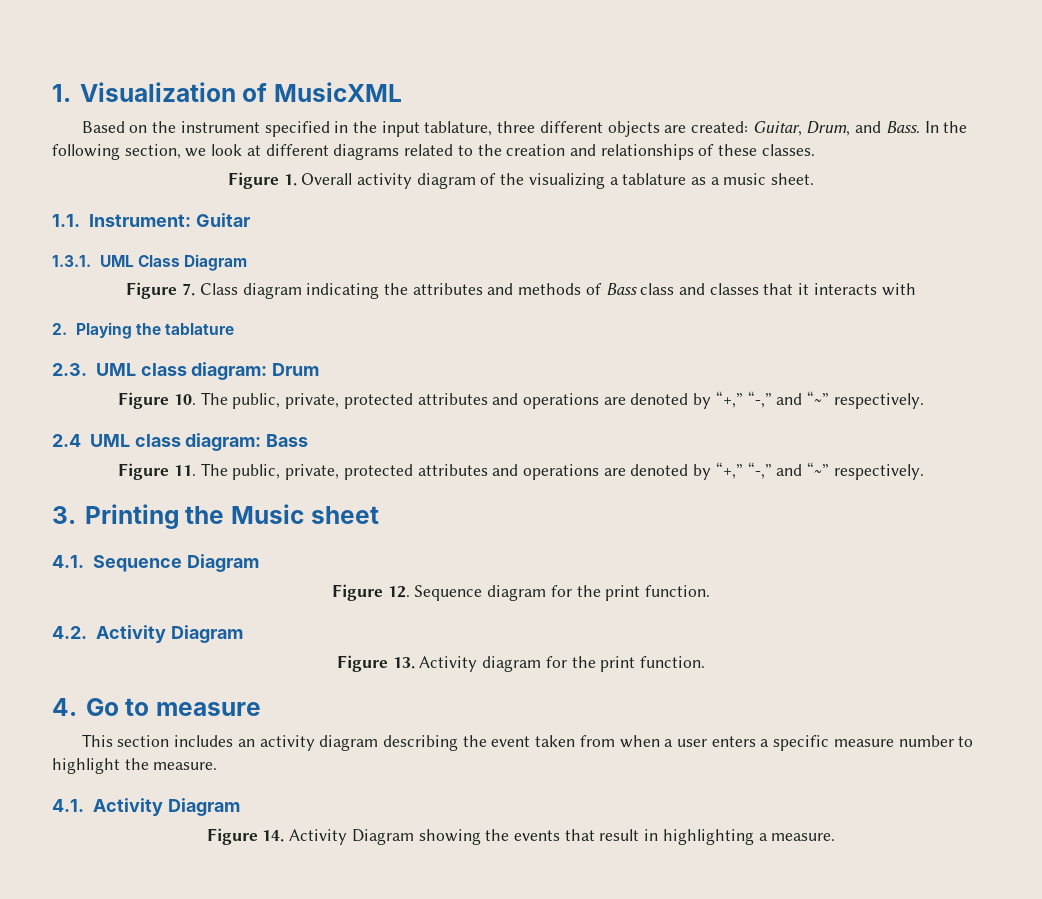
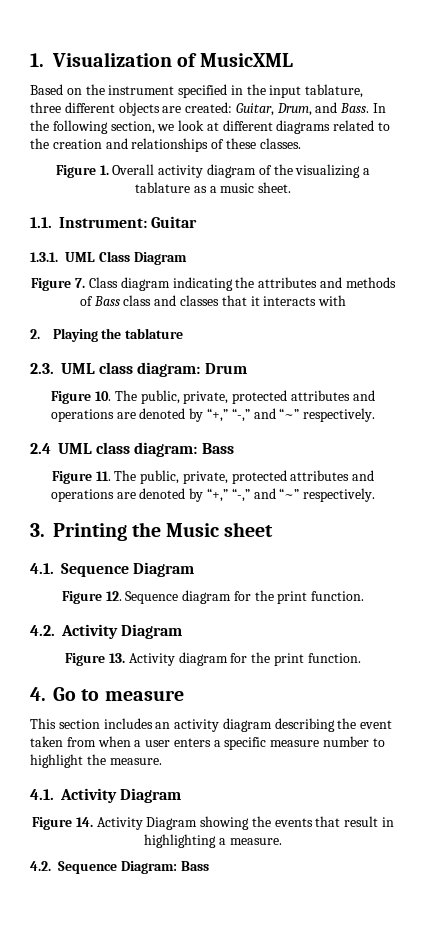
(836, 837) none -> [30,861,209,874] // 4.2. Sequence Diagram: Bass

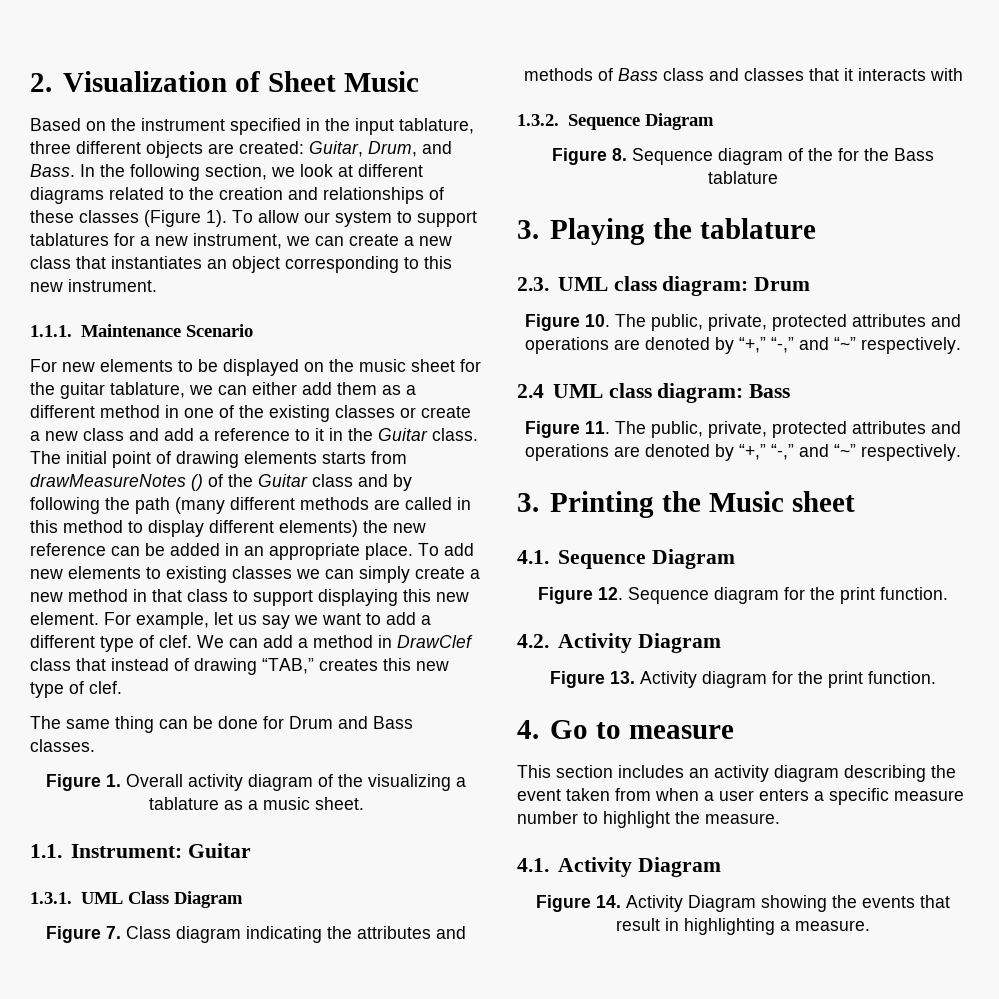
[30,53,44,67] 1. -> [30,73,52,92] 2.
[200,53,294,67] MusicXML -> [267,71,419,92] Sheet Music
(256, 143) none -> [79,210,477,227] [30,233,452,249] [30,256,452,273] [30,279,157,292] [30,324,253,337] [30,359,481,376] [30,382,416,399] [30,405,471,422] [30,428,478,441] [30,451,407,468] [30,474,412,491] [30,497,471,514] [30,520,426,537] [30,543,474,560] [30,566,480,583] [30,589,469,606] [30,612,431,629] [30,635,473,652] [30,658,449,675] [30,681,122,698] [30,716,413,733] classes (Figure 1). To allow our system to support tablatures for a new instrument, we can create a new class that instantiates an object corresponding to this new instrument. // 1.1.1. Maintenance Scenario // For new elements to be displayed on the music sheet for the guitar tablature, we can either add them as a different method in one of the existing classes or create a new class and add a reference to it in the Guitar class. The initial point of drawing elements starts from drawMeasureNotes () of the Guitar class and by following the path (many different methods are called in this method to display different elements) the new reference can be added in an appropriate place. To add new elements to existing classes we can simply create a new method in that class to support displaying this new element. For example, let us say we want to add a different type of clef. We can add a method in DrawClef class that instead of drawing “TAB,” creates this new type of clef. // The same thing can be done for Drum and Bass
[30,329,40,339] 2. -> [517,113,714,130] [552,148,934,165] [708,171,778,184] [517,220,539,239] 1.3.2. Sequence Diagram // Figure 8. Sequence diagram of the for the Bass tablature // 3.
[30,861,209,874] // 4.2. Sequence Diagram: Bass -> (870, 925) none

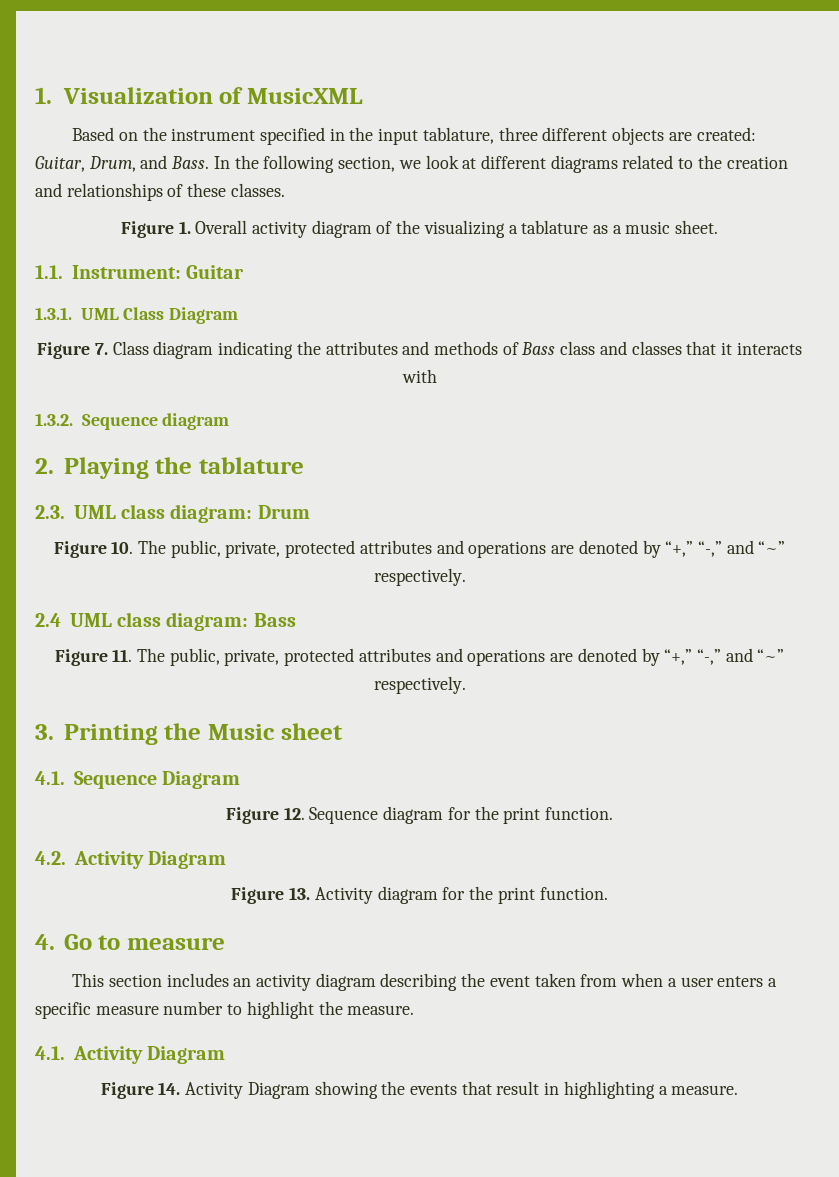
[30,73,52,92] 2. -> [35,87,52,104] 1.
[267,71,419,92] Sheet Music -> [247,88,364,104] MusicXML
[79,210,477,227] [30,233,452,249] [30,256,452,273] [30,279,157,292] [30,324,253,337] [30,359,481,376] [30,382,416,399] [30,405,471,422] [30,428,478,441] [30,451,407,468] [30,474,412,491] [30,497,471,514] [30,520,426,537] [30,543,474,560] [30,566,480,583] [30,589,469,606] [30,612,431,629] [30,635,473,652] [30,658,449,675] [30,681,122,698] [30,716,413,733] classes (Figure 1). To allow our system to support tablatures for a new instrument, we can create a new class that instantiates an object corresponding to this new instrument. // 1.1.1. Maintenance Scenario // For new elements to be displayed on the music sheet for the guitar tablature, we can either add them as a different method in one of the existing classes or create a new class and add a reference to it in the Guitar class. The initial point of drawing elements starts from drawMeasureNotes () of the Guitar class and by following the path (many different methods are called in this method to display different elements) the new reference can be added in an appropriate place. To add new elements to existing classes we can simply create a new method in that class to support displaying this new element. For example, let us say we want to add a different type of clef. We can add a method in DrawClef class that instead of drawing “TAB,” creates this new type of clef. // The same thing can be done for Drum and Bass -> (227, 190) none
[644,113,714,130] [552,148,934,165] [708,171,778,184] [517,220,539,239] Diagram // Figure 8. Sequence diagram of the for the Bass tablature // 3. -> [162,413,230,430] [35,458,54,474] diagram // 2.

